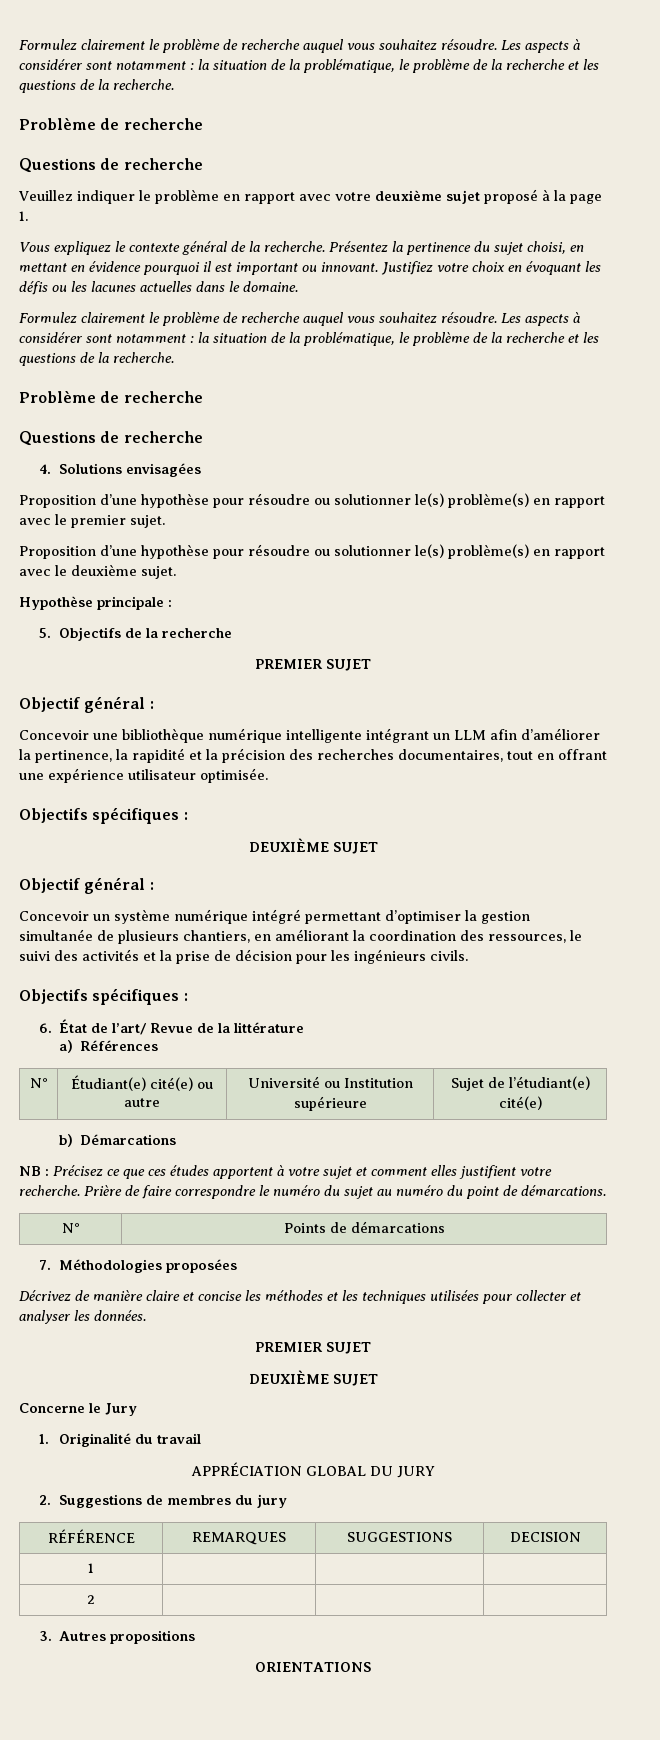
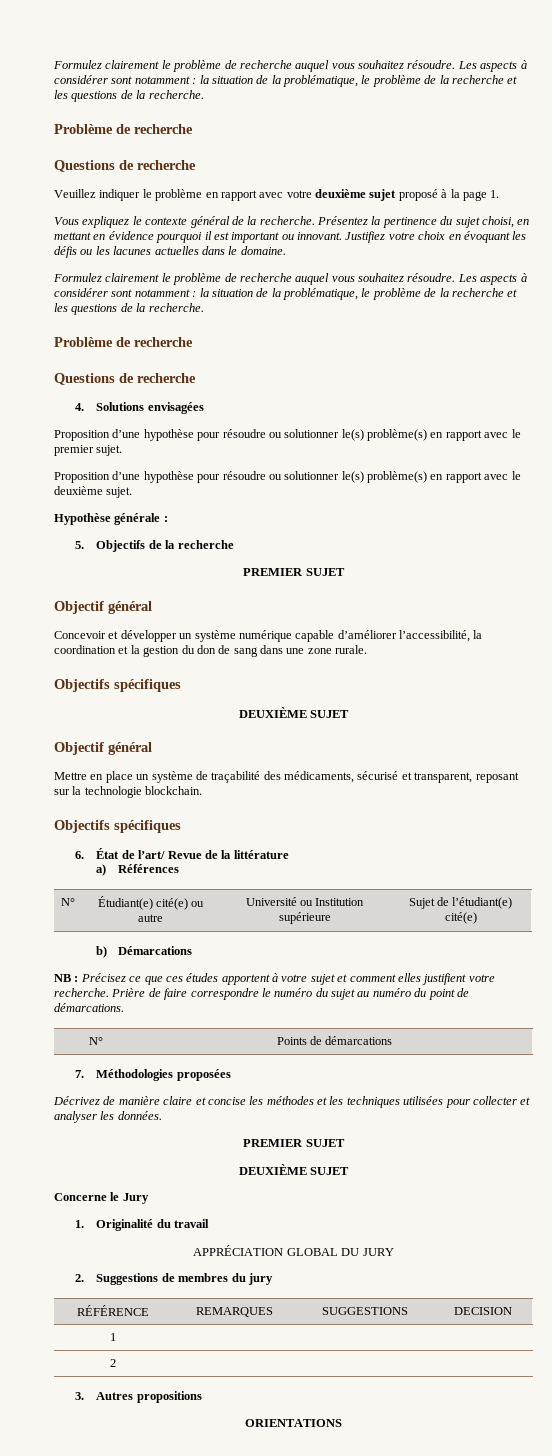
[97,596,164,610] principale -> [114,513,161,525] générale
[149,701,154,709] [19,728,600,743] [19,748,607,763] [19,768,268,783] [19,807,188,824] : // Concevoir une bibliothèque numérique intelligente intégrant un LLM afin d’améliorer la pertinence, la rapidité et la précision des recherches documentaires, tout en offrant une expérience utilisateur optimisée. // Objectifs spécifiques : -> [54,630,483,642] [54,645,368,657] [54,679,181,692] // Concevoir et développer un système numérique capable d’améliorer l’accessibilité, la coordination et la gestion du don de sang dans une zone rurale. // Objectifs spécifiques
[149,882,154,890] [19,909,530,924] [19,929,582,944] [19,949,468,964] [19,988,188,1005] : // Concevoir un système numérique intégré permettant d’optimiser la gestion simultanée de plusieurs chantiers, en améliorant la coordination des ressources, le suivi des activités et la prise de décision pour les ingénieurs civils. // Objectifs spécifiques : -> [54,771,519,783] [54,786,203,798] [54,820,181,833] // Mettre en place un système de traçabilité des médicaments, sécurisé et transparent, reposant sur la technologie blockchain. // Objectifs spécifiques

